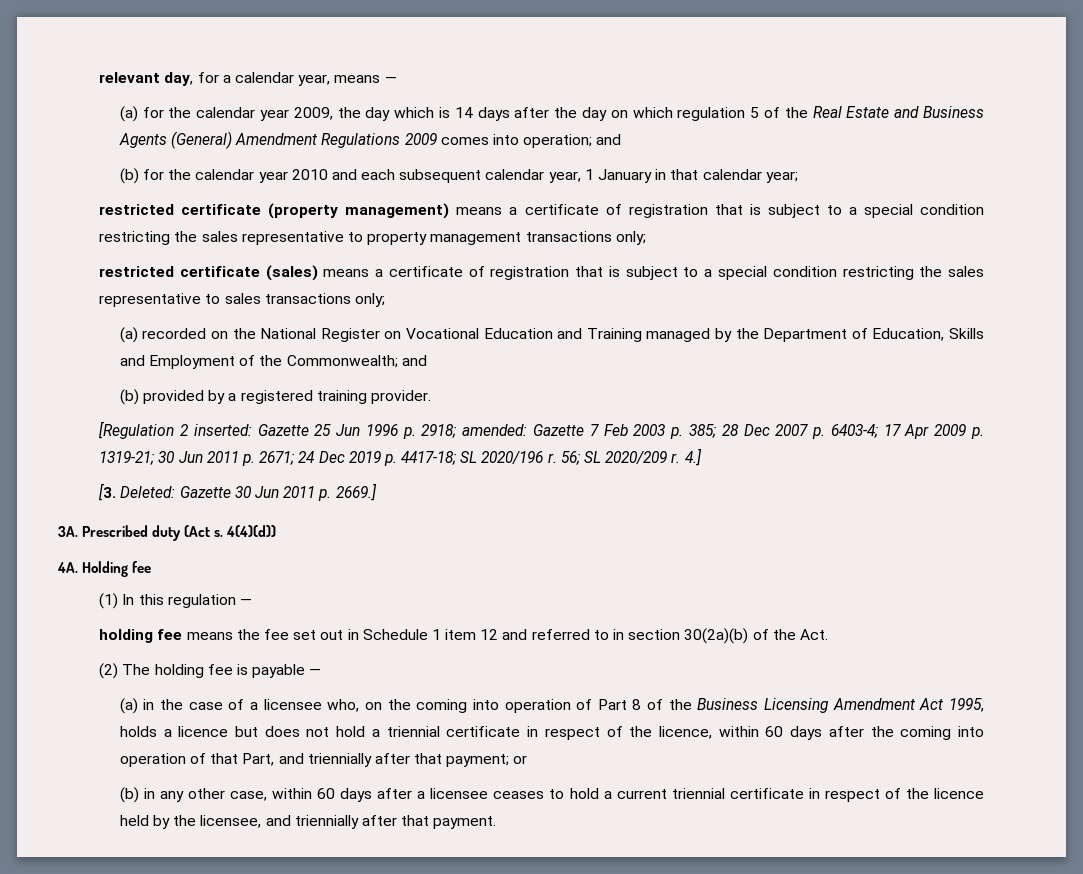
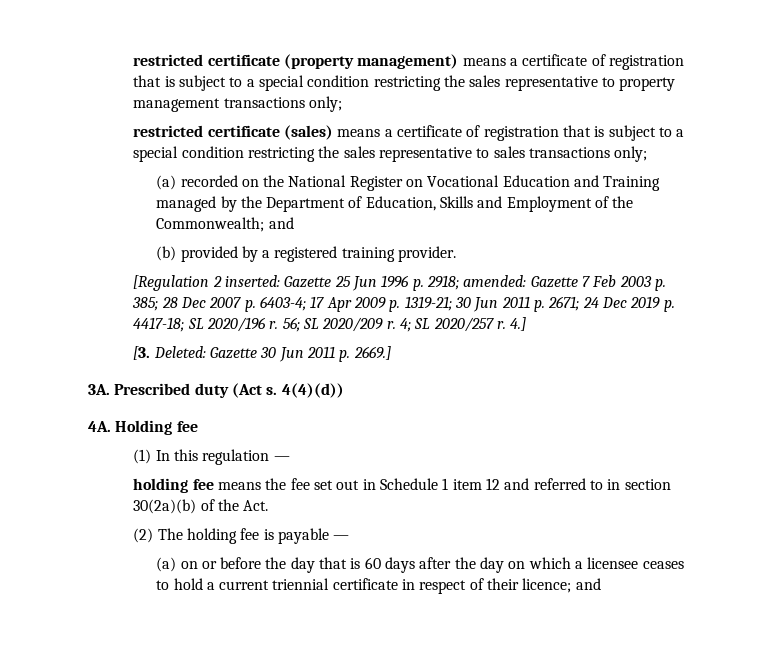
[99,72,397,86] [119,106,984,122] [118,131,622,149] [119,168,798,184] relevant day, for a calendar year, means — // (a) for the calendar year 2009, the day which is 14 days after the day on which regulation 5 of the Real Estate and Business Agents (General) Amendment Regulations 2009 comes into operation; and // (b) for the calendar year 2010 and each subsequent calendar year, 1 January in that calendar year; // -> (133, 60) none
(681, 458) none -> [400,317,506,332] 4; SL 2020/257 r.
[143,698,985,713] [119,726,985,740] [119,753,528,767] [119,787,413,803] in the case of a licensee who, on the coming into operation of Part 8 of the Business Licensing Amendment Act 1995, holds a licence but does not hold a triennial certificate in respect of the licence, within 60 days after the coming into operation of that Part, and triennially after that payment; or // (b) in any other case, within 60 days after -> [180,557,571,573] on or before the day that is 60 days after the day on which
[905,788,984,799] [119,815,497,829] the licence held by the licensee, and triennially after that payment. -> [487,578,601,593] their licence; and

